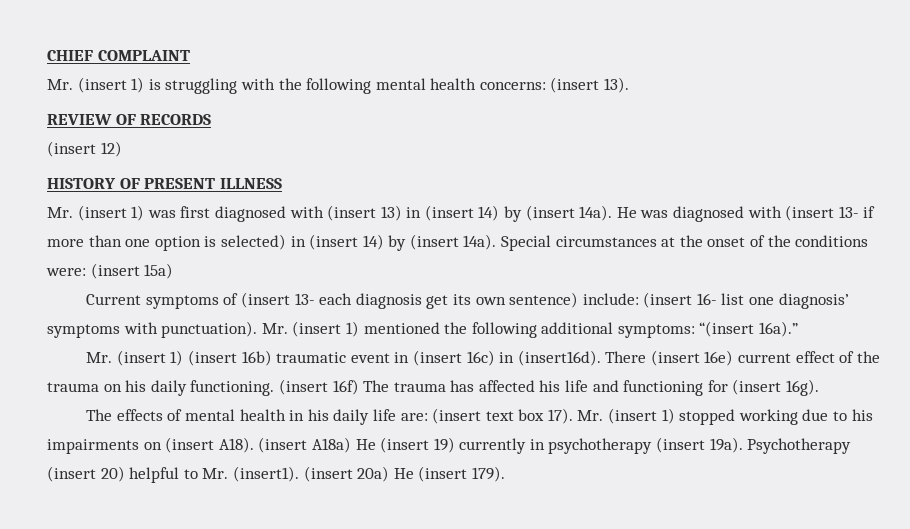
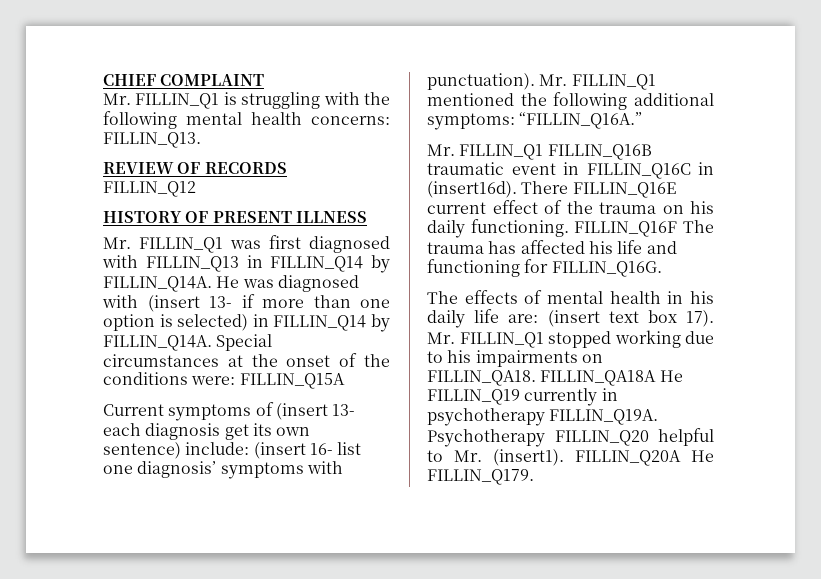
[77,77,145,93] (insert 1) -> [135,93,220,109] FILLIN_Q1
[550,77,630,93] (insert 13). -> [103,132,201,148] FILLIN_Q13.
[47,141,122,157] (insert 12) -> [103,181,196,197] FILLIN_Q12
[77,205,145,221] (insert 1) -> [139,237,223,253] FILLIN_Q1
[327,205,613,222] (insert 13) in (insert 14) by (insert 14a). -> [145,255,390,273] [103,276,212,292] FILLIN_Q13 in FILLIN_Q14 by FILLIN_Q14A.
[309,234,497,251] (insert 14) by (insert 14a). -> [273,314,390,332] [103,335,212,351] FILLIN_Q14 by FILLIN_Q14A.
[90,263,174,279] (insert 15a) -> [239,373,345,389] FILLIN_Q15A
[292,321,359,337] (insert 1) -> [571,74,656,90] FILLIN_Q1
[699,321,799,337] [86,350,272,366] “(insert 16a).” // Mr. (insert 1) (insert 16b) -> [519,112,643,129] [427,144,652,160] “FILLIN_Q16A.” // Mr. FILLIN_Q1 FILLIN_Q16B
[412,350,495,366] (insert 16c) -> [586,163,691,179] FILLIN_Q16C
[650,350,734,366] (insert 16e) -> [572,182,676,198] FILLIN_Q16E
[278,379,359,395] (insert 16f) -> [574,221,678,237] FILLIN_Q16F
[732,379,820,396] (insert 16g). -> [551,261,662,277] FILLIN_Q16G.
[608,408,675,424] (insert 1) -> [459,332,544,348] FILLIN_Q1
[165,437,852,454] [47,466,505,483] (insert A18). (insert A18a) He (insert 19) currently in psychotherapy (insert 19a). Psychotherapy (insert 20) helpful to Mr. (insert1). (insert 20a) He (insert 179). -> [427,370,683,386] [427,388,618,406] [427,408,659,426] [427,428,714,447] [427,449,714,466] [427,469,534,485] FILLIN_QA18. FILLIN_QA18A He FILLIN_Q19 currently in psychotherapy FILLIN_Q19A. Psychotherapy FILLIN_Q20 helpful to Mr. (insert1). FILLIN_Q20A He FILLIN_Q179.

